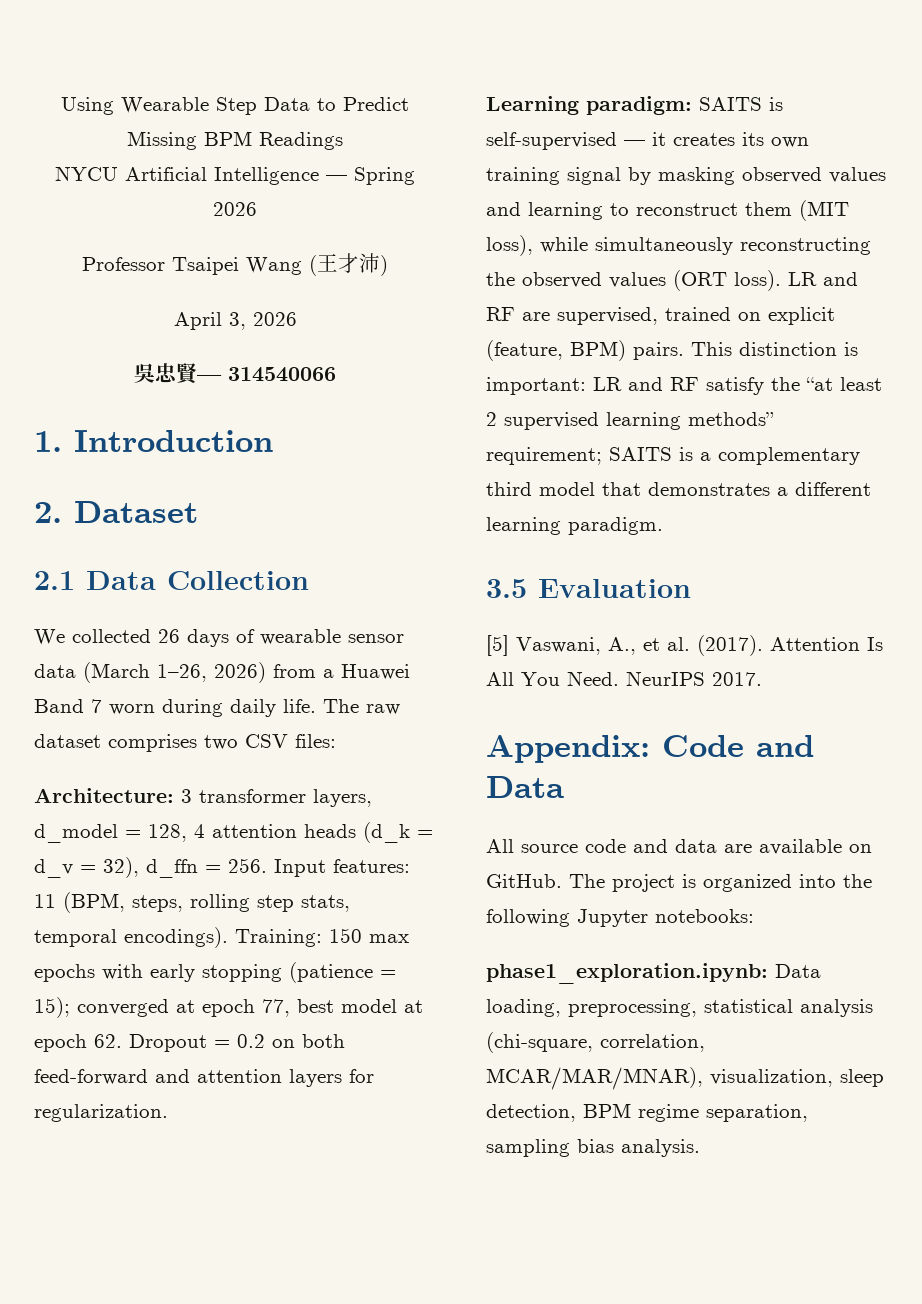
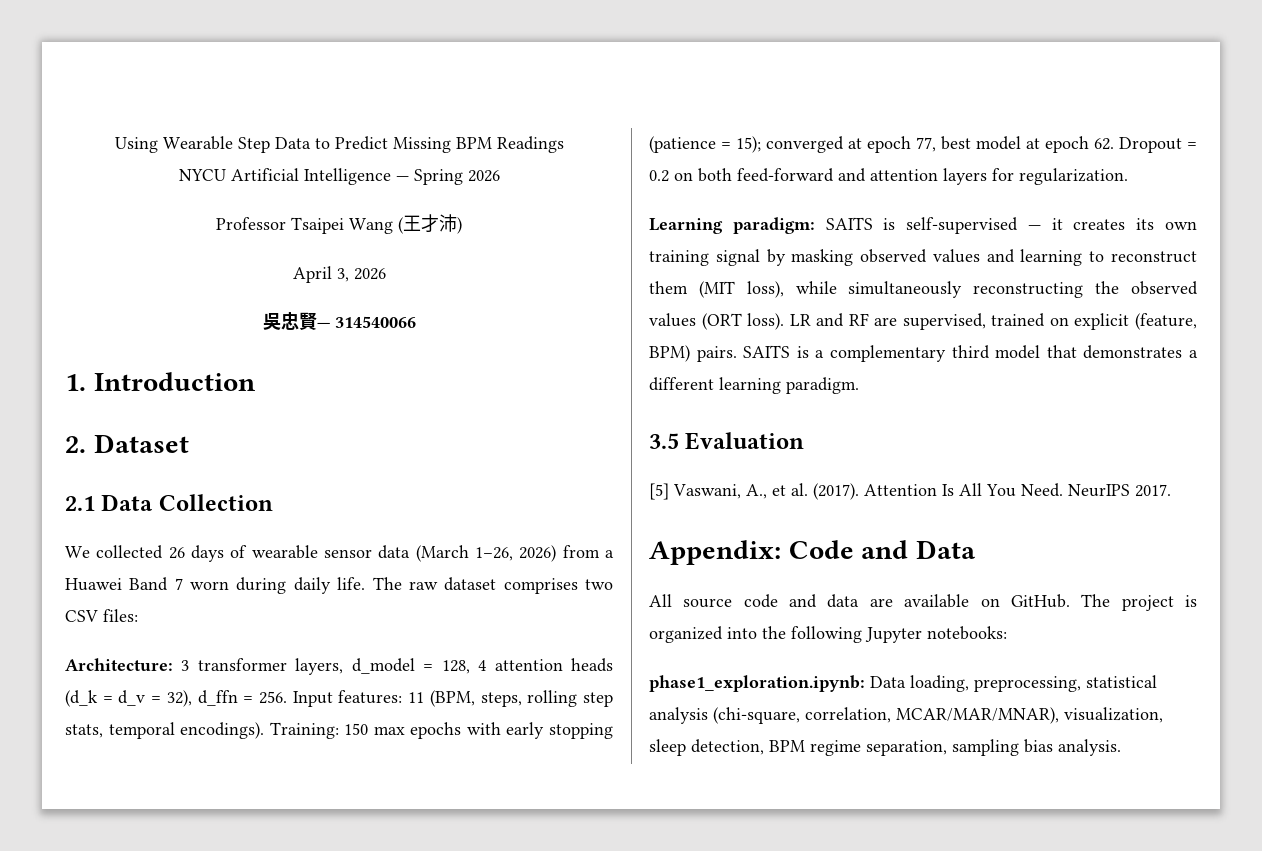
[691,342,858,356] [486,377,882,395] [486,412,774,430] [486,447,602,465] This distinction is important: LR and RF satisfy the “at least 2 supervised learning methods” requirement; -> (737, 354) none

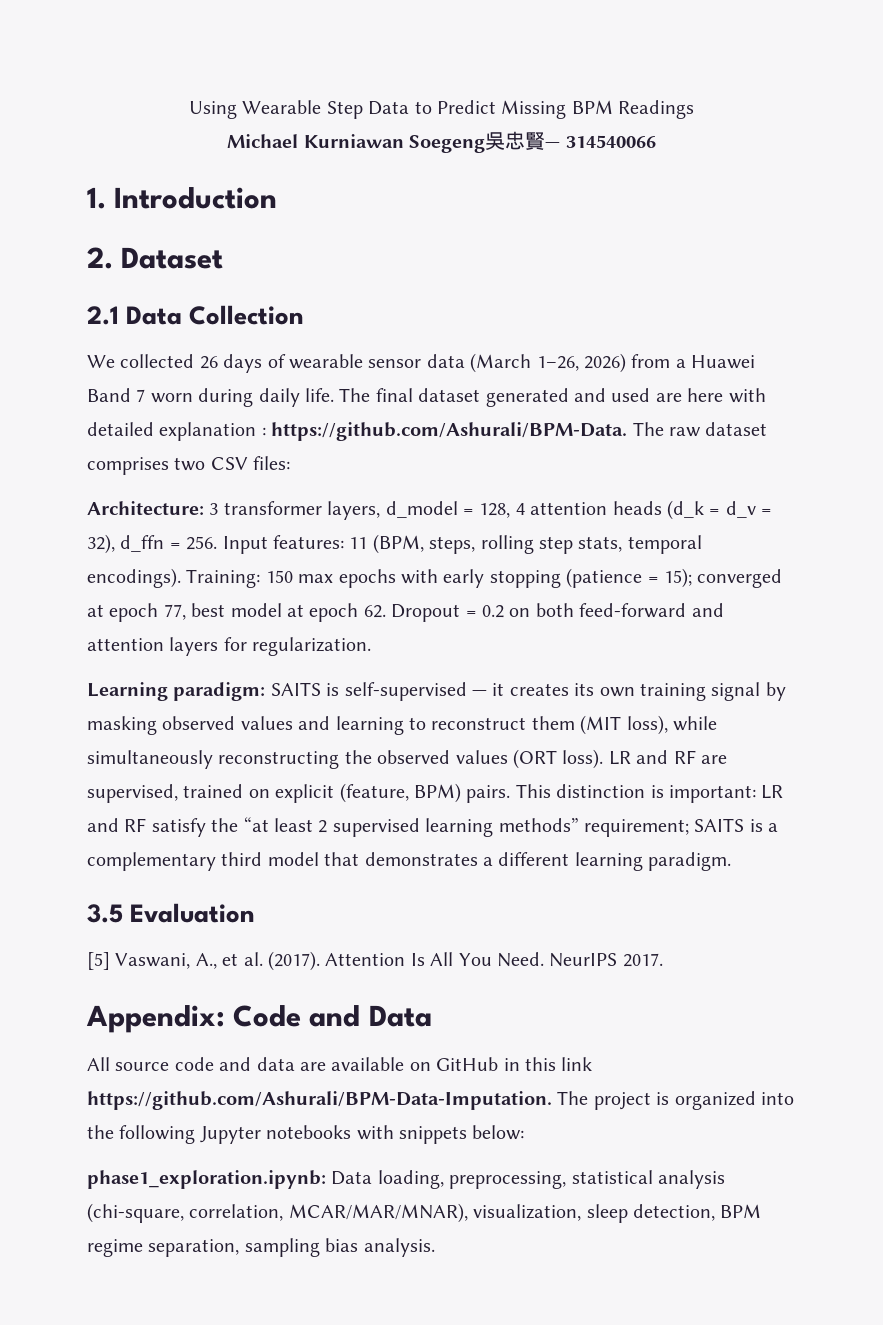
[178,168,500,185] [216,214,462,234] [292,266,386,283] NYCU Artificial Intelligence — Spring 2026 // Professor Tsaipei Wang (王才沛) // April 3, 2026 // -> [227,134,486,153] Michael Kurniawan Soegeng
(402, 583) none -> [375,388,766,407] [87,422,664,441] final dataset generated and used are here with detailed explanation : https://github.com/Ashurali/BPM-Data. The
(737, 354) none -> [515,784,784,803] [87,817,689,837] This distinction is important: LR and RF satisfy the “at least 2 supervised learning methods” requirement;
[1010,594,1070,608] GitHub. -> [436,1057,593,1071] [87,1091,552,1110] GitHub in this link https://github.com/Ashurali/BPM-Data-Imputation.
[927,626,1007,640] notebooks: -> [266,1125,525,1144] notebooks with snippets below:

